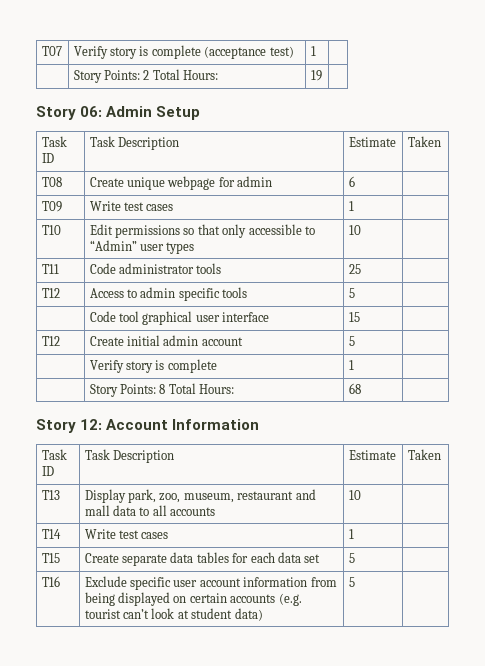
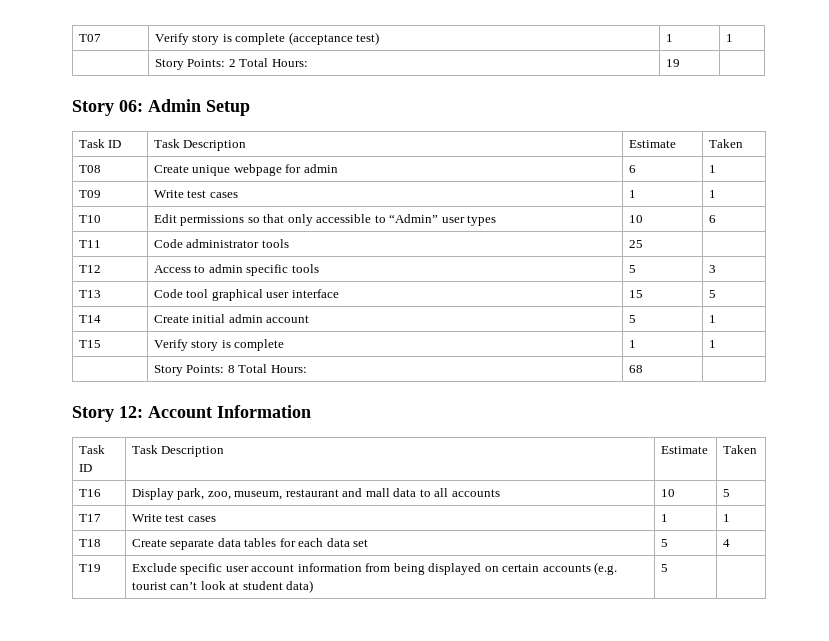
(316, 51) none -> [725,34,733,42] 1
(355, 181) none -> [708,165,716,173] 1
(354, 206) none -> [708,190,716,198] 1
(361, 230) none -> [708,215,716,223] 6
(355, 293) // -> [708,265,716,273] [78,290,101,298] 3 // T13
[41,336,60,346] // T12 -> [708,290,716,298] [78,315,101,323] 5 // T14
(355, 341) // -> [708,315,716,323] [78,340,101,348] 1 // T15
(354, 365) none -> [708,340,716,348] 1
[41,490,60,500] T13 -> [78,489,101,497] T16
[41,529,61,539] [84,529,169,539] [348,529,354,539] [41,553,60,563] // T14 | Write test cases | 1 | // T15 -> [722,489,730,497] [78,514,101,522] [131,514,216,522] [660,514,668,522] [722,514,730,522] [78,539,101,547] 5 // T17 | Write test cases | 1 | 1 // T18
[41,576,60,587] // T16 -> [722,539,730,547] [78,564,101,572] 4 // T19

